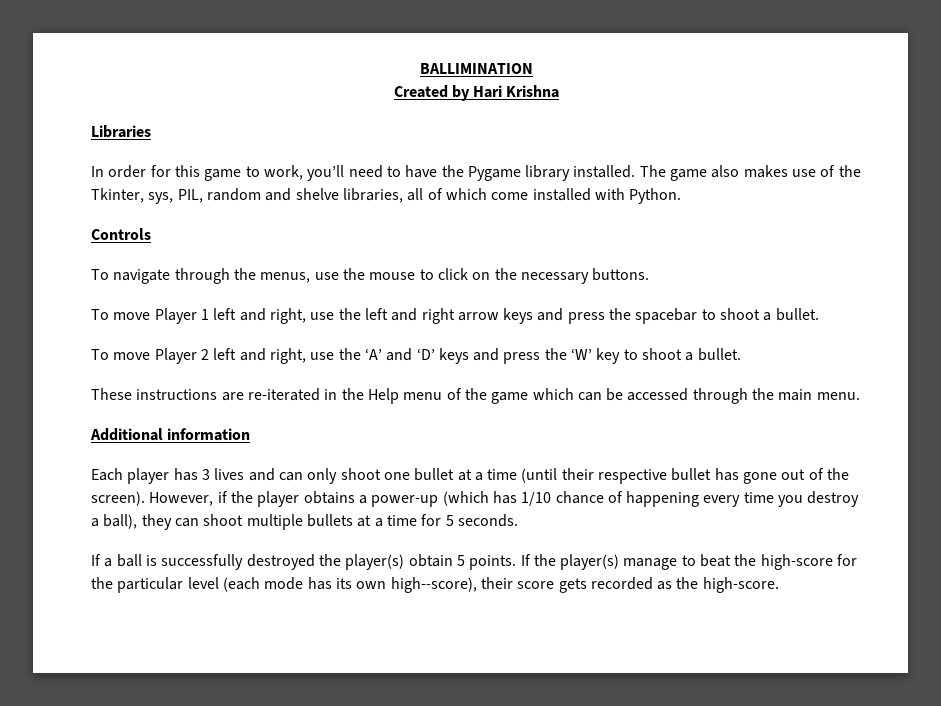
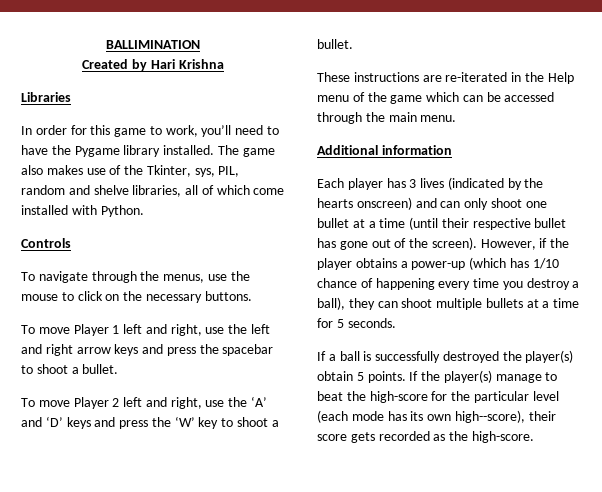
(245, 474) none -> [447,177,544,190] [317,197,412,210] (indicated by the hearts onscreen)

